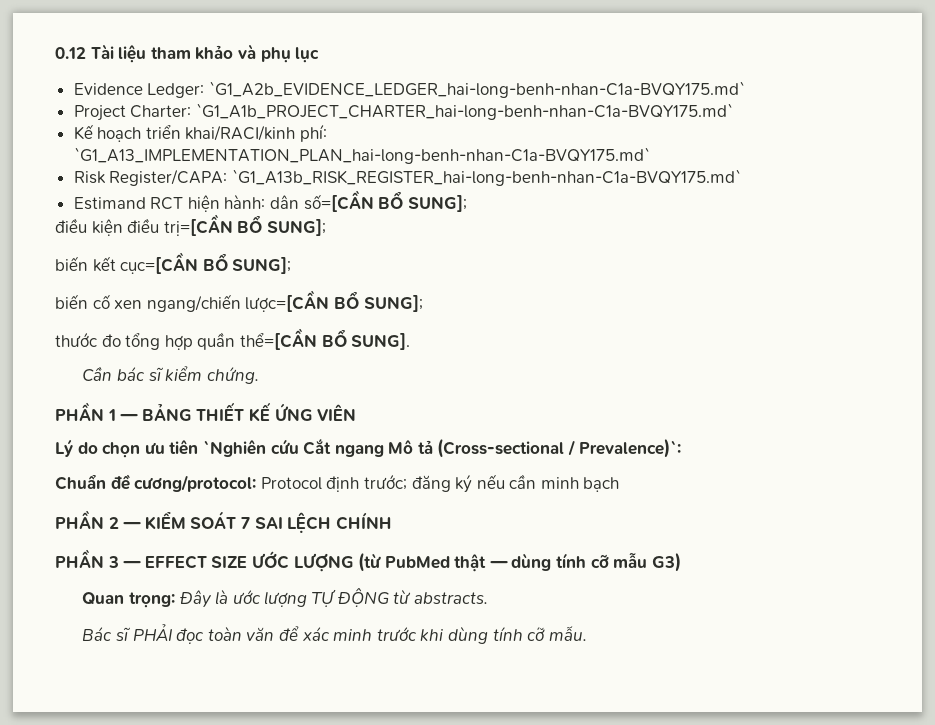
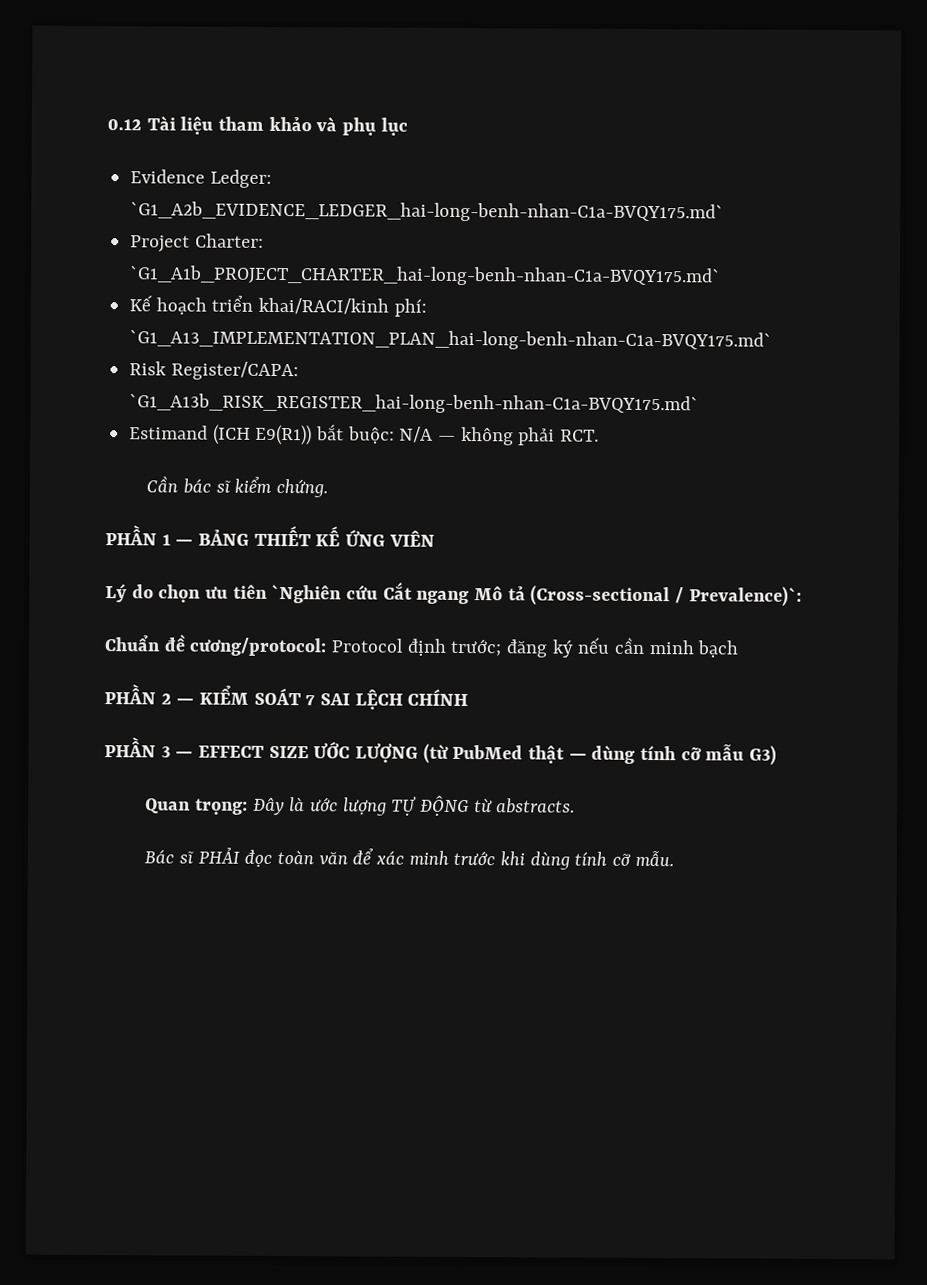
[150,190,467,212] [55,214,326,236] [55,252,292,274] [55,290,423,312] [55,328,411,350] RCT hiện hành: dân số=[CẦN BỔ SUNG]; // điều kiện điều trị=[CẦN BỔ SUNG]; // biến kết cục=[CẦN BỔ SUNG]; // biến cố xen ngang/chiến lược=[CẦN BỔ SUNG]; // thước đo tổng hợp quần thể=[CẦN BỔ SUNG]. -> [212,424,600,446] (ICH E9(R1)) bắt buộc: N/A — không phải RCT.

